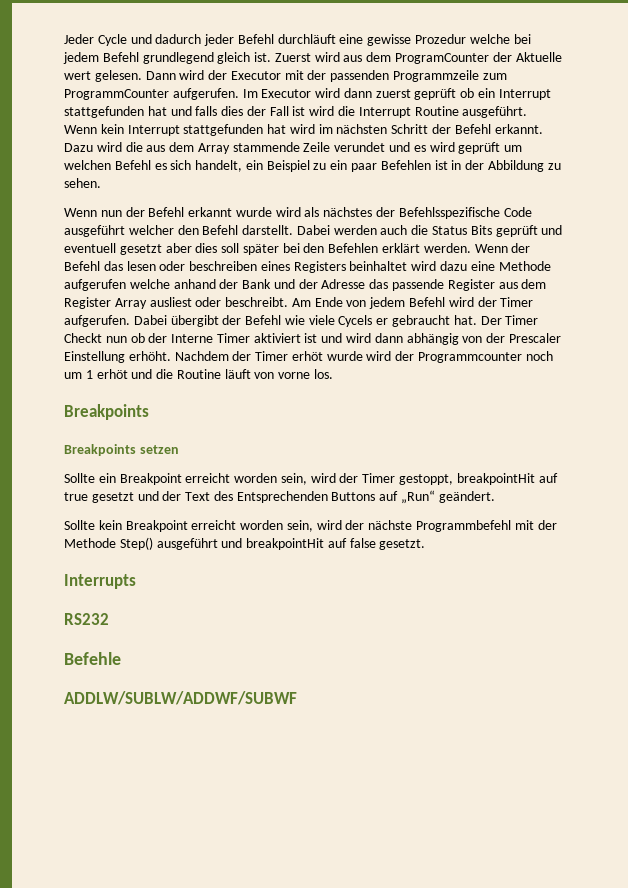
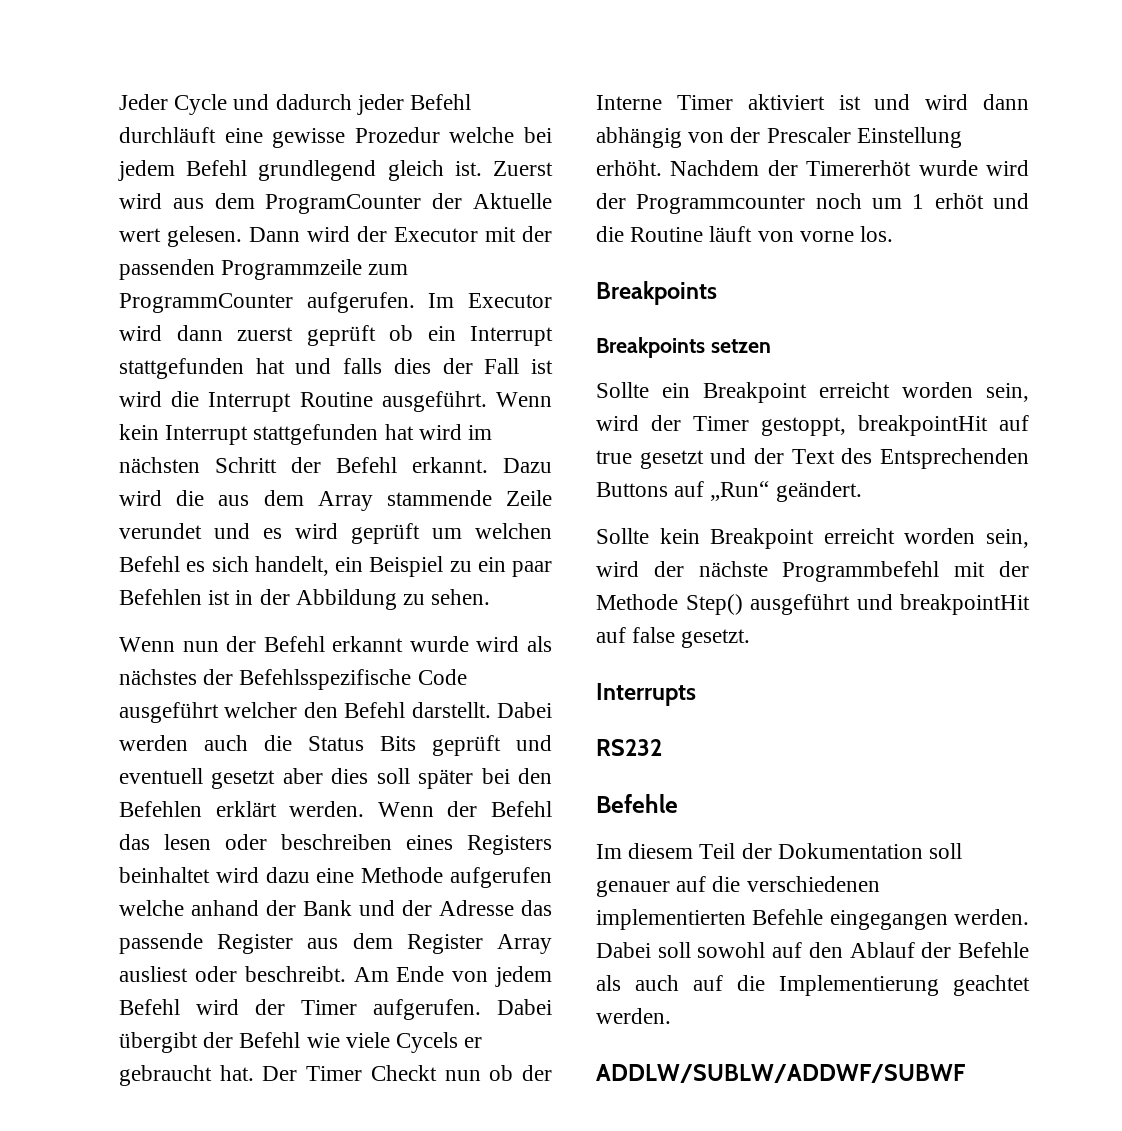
[255,351,323,361] Timer erhöt -> [806,160,912,176] Timererhöt
(121, 658) none -> [596,843,963,859] [596,876,880,897] [596,909,1029,930] [596,942,1029,958] [596,975,1030,996] [596,1008,671,1024] // Im diesem Teil der Dokumentation soll genauer auf die verschiedenen implementierten Befehle eingegangen werden. Dabei soll sowohl auf den Ablauf der Befehle als auch auf die Implementierung geachtet werden.

